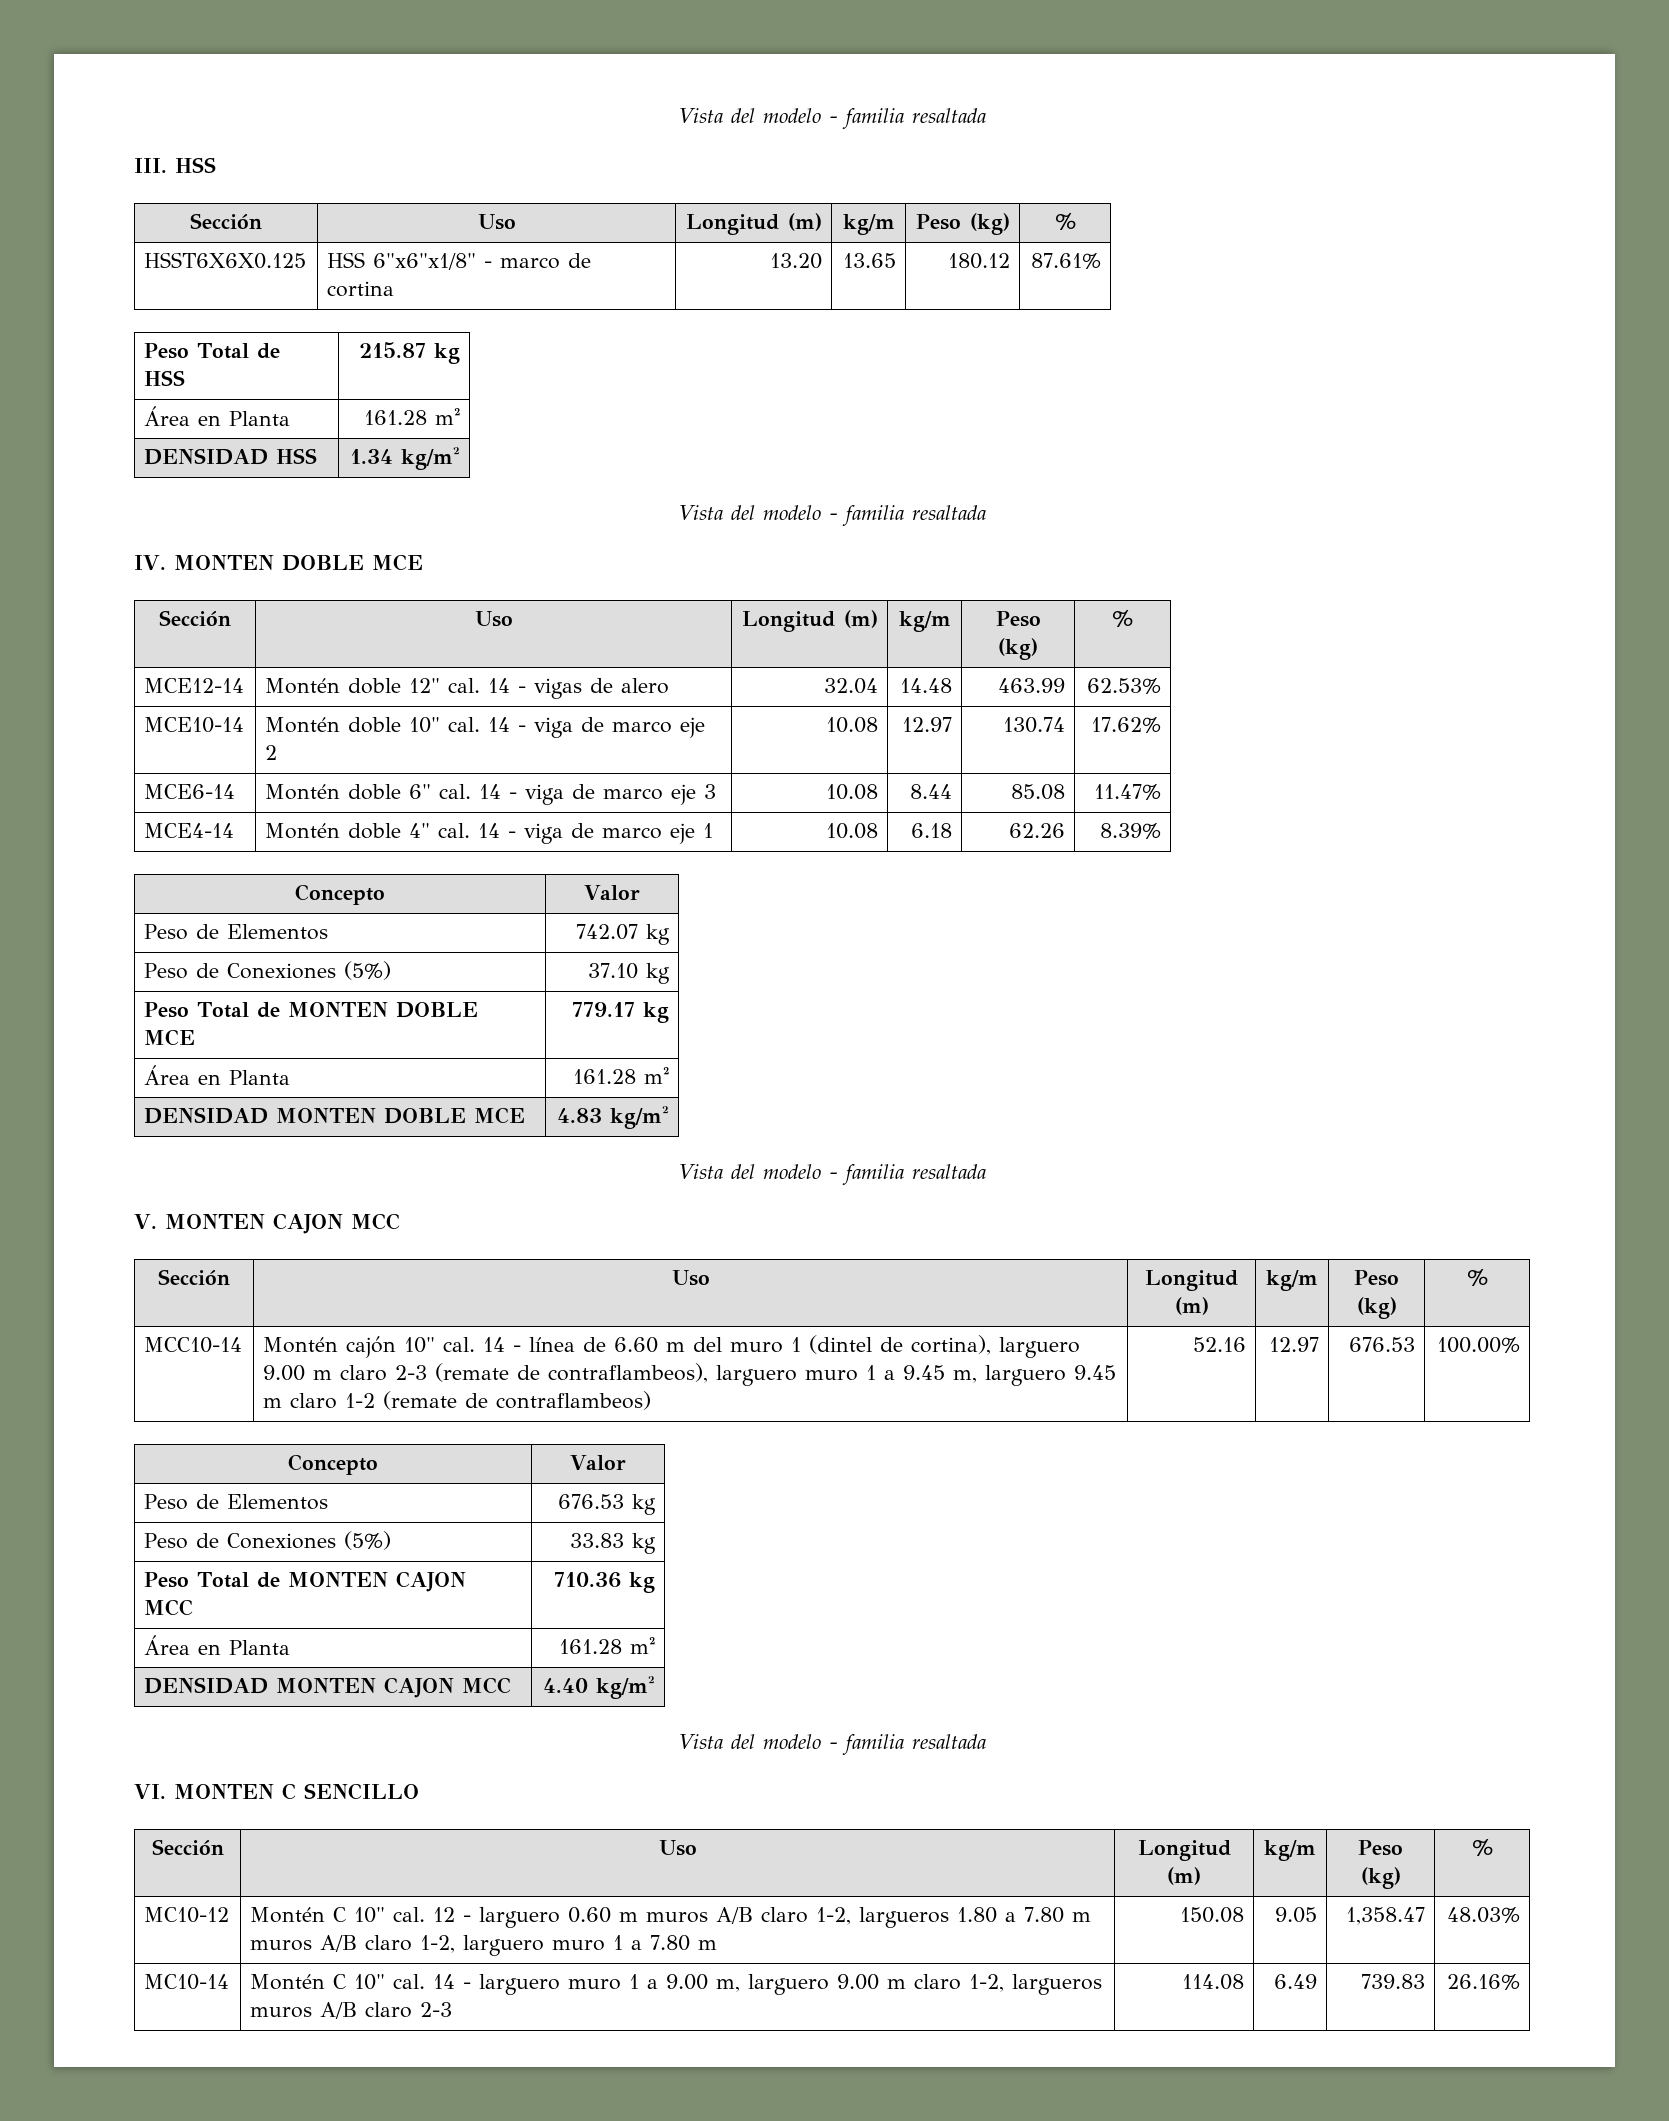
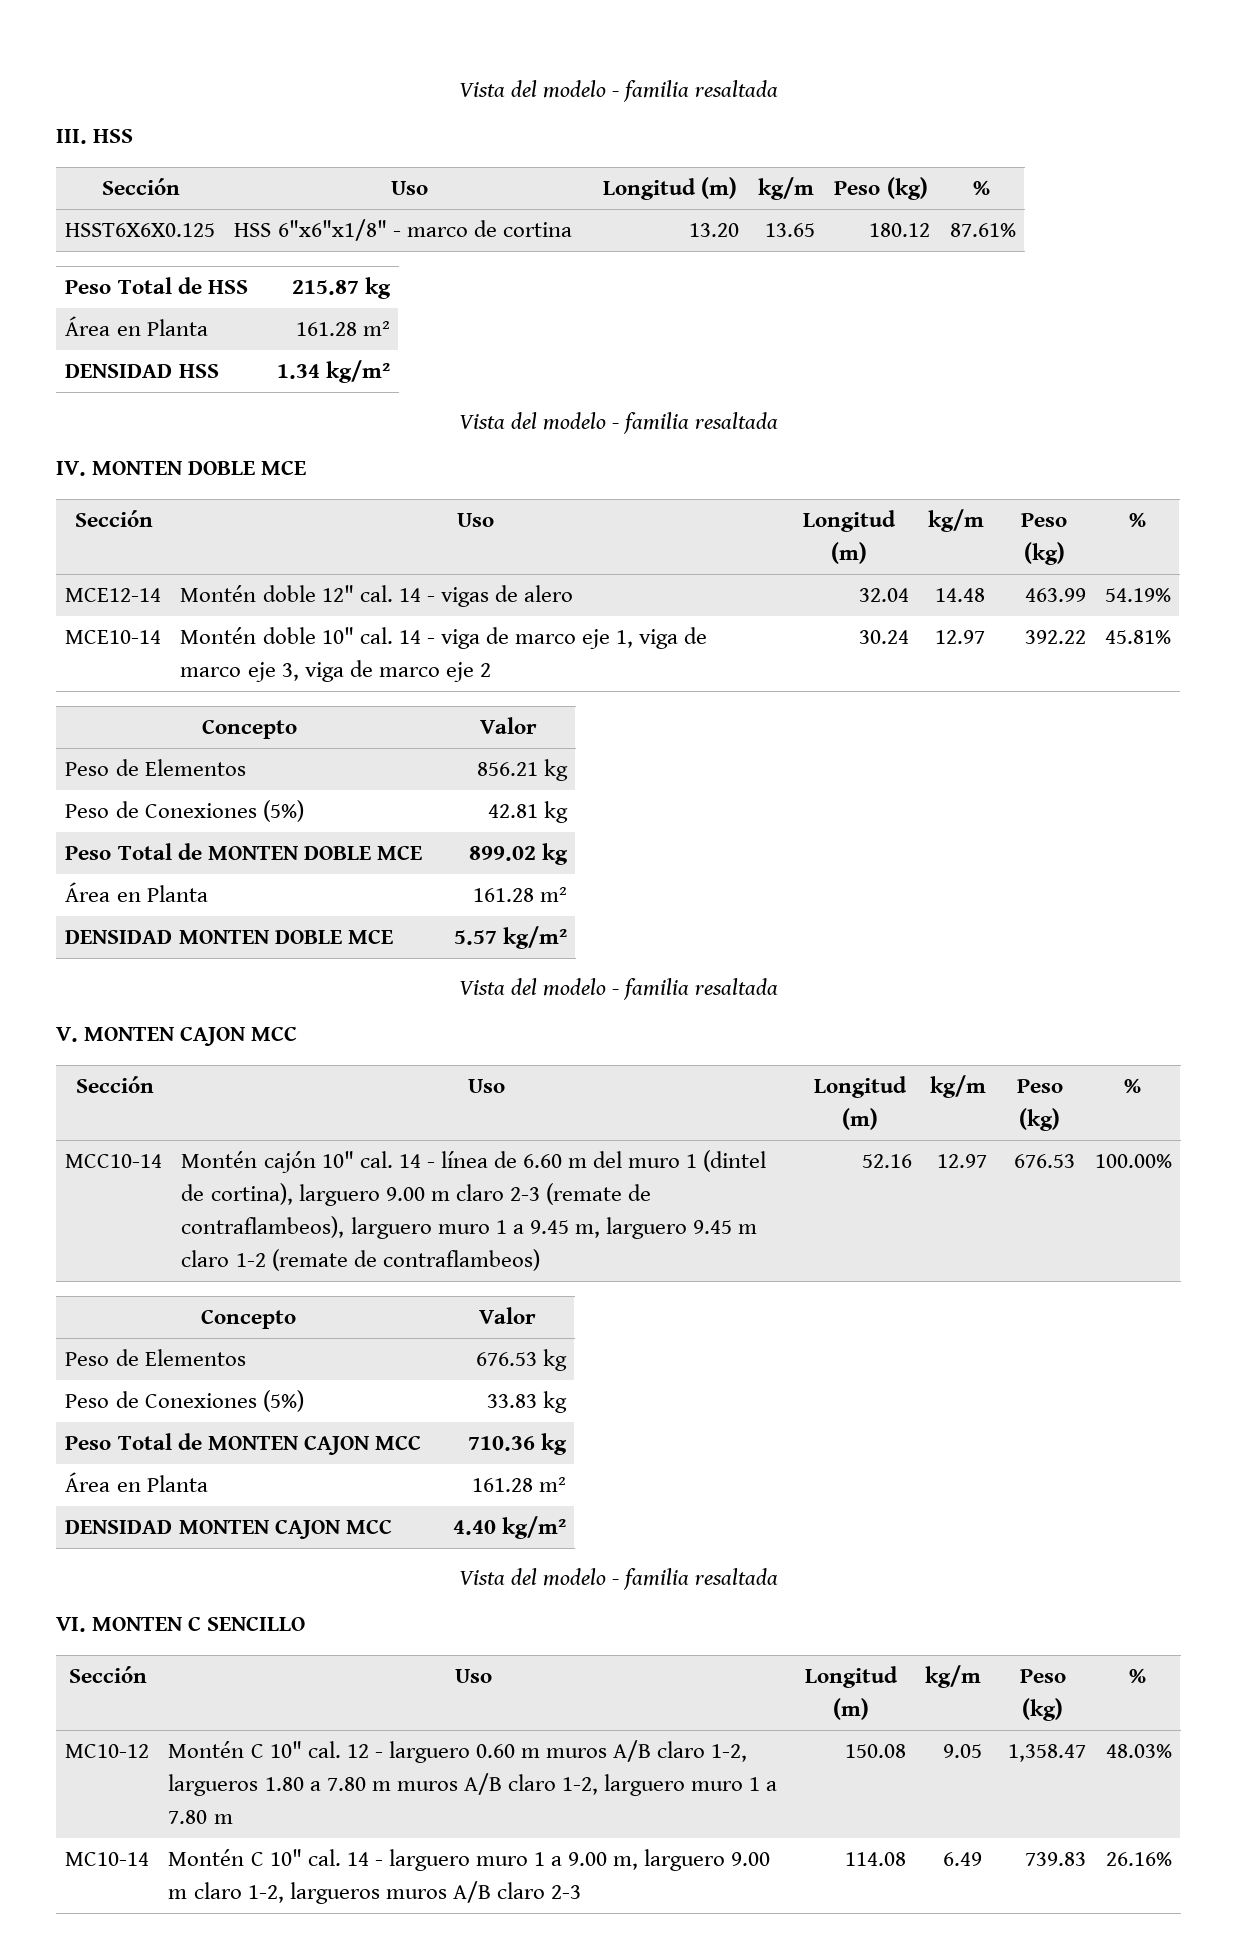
[1086,678,1161,694] 62.53% -> [1104,588,1171,602] 54.19%
[265,745,278,760] [825,717,878,733] [901,717,952,732] [1002,717,1065,733] [1090,717,1161,733] [144,784,236,799] [265,784,717,805] [825,784,878,800] [909,784,952,799] [1010,784,1065,800] [1093,784,1161,800] [144,823,235,838] [265,823,714,844] [825,823,878,839] [910,823,952,838] [1008,823,1065,838] [1099,823,1161,839] [295,884,385,905] [583,885,641,900] [144,924,329,940] [575,924,670,945] [144,961,392,980] [587,963,638,979] 2 | 10.08 | 12.97 | 130.74 | 17.62% // MCE6-14 | Montén doble 6" cal. 14 - viga de marco eje 3 | 10.08 | 8.44 | 85.08 | 11.47% // MCE4-14 | Montén doble 4" cal. 14 - viga de marco eje 1 | 10.08 | 6.18 | 62.26 | 8.39% // Concepto | Valor // Peso de Elementos | 742.07 kg // Peso de Conexiones (5%) | 37.10 -> [616,627,708,649] [180,660,491,682] [858,630,909,644] [934,630,985,644] [1024,630,1086,644] [1104,630,1171,644] [201,719,297,739] [480,717,537,734] [65,759,246,776] [476,759,568,781] [65,800,304,822] [487,804,538,818] 1, viga de marco eje 3, viga de marco eje 2 | 30.24 | 12.97 | 392.22 | 45.81% // Concepto | Valor // Peso de Elementos | 856.21 kg // Peso de Conexiones (5%) | 42.81
[571,1002,635,1017] 779.17 -> [468,846,536,861] 899.02
[556,1108,602,1123] 4.83 -> [453,930,497,945] 5.57

